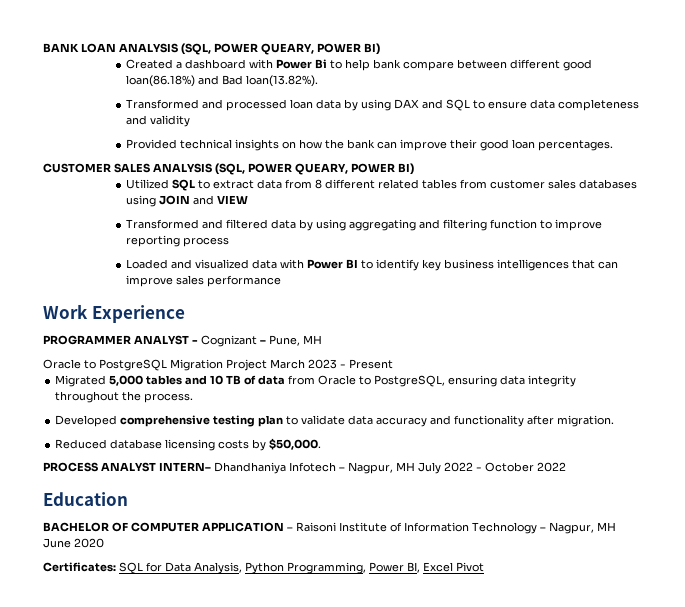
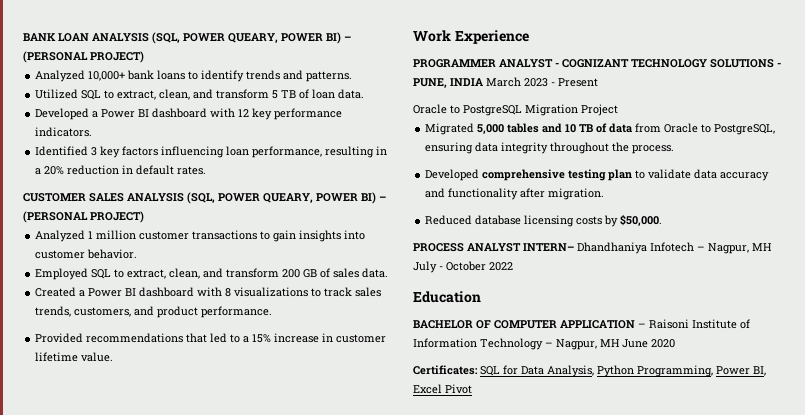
[126,59,593,71] [126,75,319,87] [126,99,640,111] [126,115,191,127] [126,139,614,151] // Created a dashboard with Power Bi to help bank compare between different good loan(86.18%) and Bad loan(13.82%). // Transformed and processed loan data by using DAX and SQL to ensure data completeness and validity // Provided technical insights on how the bank can improve their good loan percentages. -> [344,36,351,41] [23,51,144,63] [35,70,353,82] [35,89,365,100] [35,108,343,120] [35,127,93,137] [35,146,388,158] [35,165,207,175] – (PERSONAL PROJECT) // Analyzed 10,000+ bank loans to identify trends and patterns. // Utilized SQL to extract, clean, and transform 5 TB of loan data. // Developed a Power BI dashboard with 12 key performance indicators. // Identified 3 key factors influencing loan performance, resulting in a 20% reduction in default rates.
[126,179,638,191] [126,195,249,207] [126,219,603,231] [126,235,230,247] [126,259,619,271] [126,275,282,287] // Utilized SQL to extract data from 8 different related tables from customer sales databases using JOIN and VIEW // Transformed and filtered data by using aggregating and filtering function to improve reporting process // Loaded and visualized data with Power BI to identify key business intelligences that can improve sales performance -> [379,196,386,201] [23,211,144,223] [35,230,366,242] [35,249,138,259] [35,268,389,280] [35,287,382,297] [35,306,273,318] [35,333,387,343] [35,352,114,362] – (PERSONAL PROJECT) // Analyzed 1 million customer transactions to gain insights into customer behavior. // Employed SQL to extract, clean, and transform 200 GB of sales data. // Created a Power BI dashboard with 8 visualizations to track sales trends, customers, and product performance. // Provided recommendations that led to a 15% increase in customer lifetime value.
[201,335,322,347] Cognizant – Pune, MH -> [562,59,781,68] [413,77,598,88] COGNIZANT TECHNOLOGY SOLUTIONS - PUNE, INDIA March 2023 - Present
[270,359,393,369] March 2023 - Present -> (618, 110) none
[444,462,473,472] 2022 -> (437, 267) none

